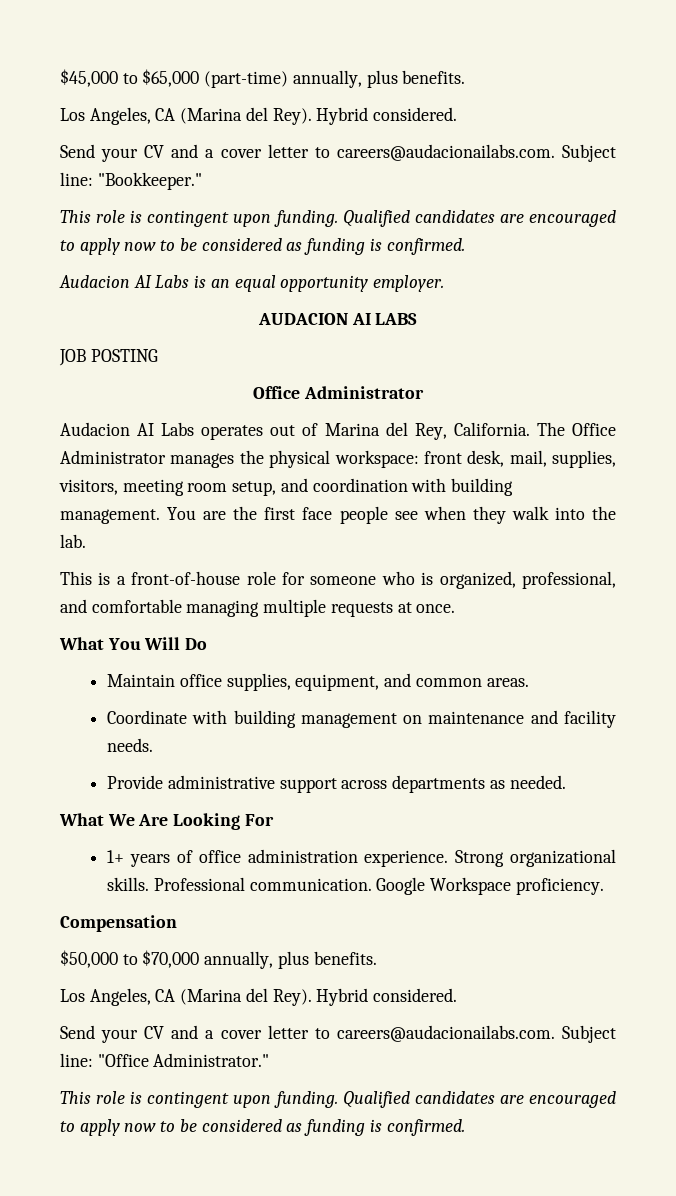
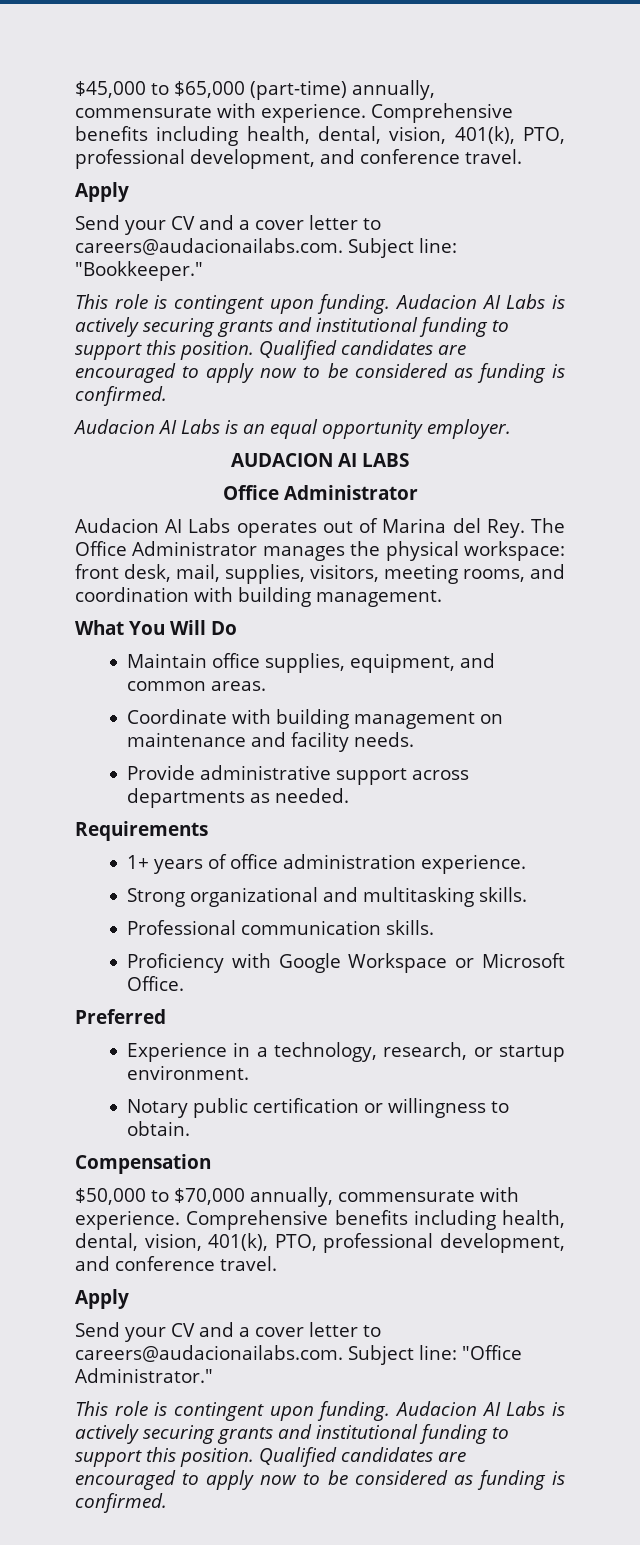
[366,70,466,88] [60,107,458,125] plus benefits. // Los Angeles, CA (Marina del Rey). Hybrid considered. -> [75,103,513,123] [75,126,566,146] [75,149,522,169] [75,182,129,202] commensurate with experience. Comprehensive benefits including health, dental, vision, 401(k), PTO, professional development, and conference travel. // Apply
(338, 218) none -> [395,294,565,309] [75,317,509,337] [75,340,254,360] Audacion AI Labs is actively securing grants and institutional funding to support this position.
[59,349,158,366] // JOB POSTING -> (409, 460) none
[414,422,530,440] Rey, California. -> [486,519,525,538] Rey.
[187,481,277,496] room setup, -> [463,569,525,582] rooms,
[167,506,616,524] [60,534,86,548] [60,571,616,589] [60,599,456,617] You are the first face people see when they walk into the lab. // This is a front-of-house role for someone who is organized, professional, and comfortable managing multiple requests at once. -> (442, 598) none
[59,813,274,830] What We Are Looking For -> [75,821,208,841] Requirements
(449, 858) none -> (527, 864) //
[107,877,604,895] skills. Professional communication. Google Workspace proficiency. -> [323,887,528,907] [127,920,435,935] [127,953,565,973] [127,976,185,991] [75,1009,166,1024] [127,1042,566,1062] [127,1065,250,1080] [127,1098,510,1118] [127,1121,191,1136] and multitasking skills. // Professional communication skills. // Proficiency with Google Workspace or Microsoft Office. // Preferred // Experience in a technology, research, or startup environment. // Notary public certification or willingness to obtain.
[277,951,377,969] [60,988,458,1006] plus benefits. // Los Angeles, CA (Marina del Rey). Hybrid considered. -> [337,1187,519,1202] [75,1210,565,1230] [75,1233,565,1253] [75,1256,277,1271] [75,1289,129,1309] commensurate with experience. Comprehensive benefits including health, dental, vision, 401(k), PTO, professional development, and conference travel. // Apply
(338, 1099) none -> [395,1401,565,1416] [75,1424,509,1444] [75,1447,254,1467] Audacion AI Labs is actively securing grants and institutional funding to support this position.

